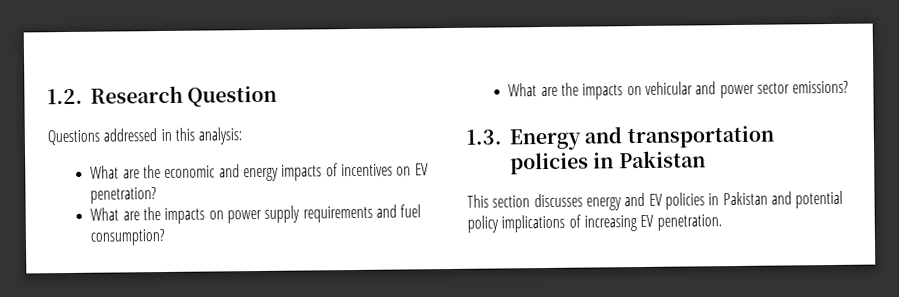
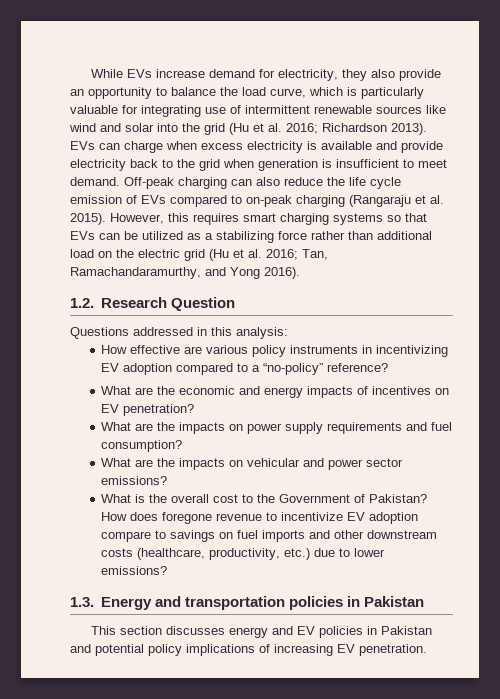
(47, 96) none -> [90,69,441,81] [70,87,424,99] [70,105,446,117] [69,123,427,135] [70,141,443,153] [70,159,447,171] [70,177,401,189] [70,195,444,207] [70,213,427,225] [70,231,432,243] [70,249,328,261] [70,267,300,279] While EVs increase demand for electricity, they also provide an opportunity to balance the load curve, which is particularly valuable for integrating use of intermittent renewable sources like wind and solar into the grid (Hu et al. 2016; Richardson 2013). EVs can charge when excess electricity is available and provide electricity back to the grid when generation is insufficient to meet demand. Off-peak charging can also reduce the life cycle emission of EVs compared to on-peak charging (Rangaraju et al. 2015). However, this requires smart charging systems so that EVs can be utilized as a stabilizing force rather than additional load on the electric grid (Hu et al. 2016; Tan, Ramachandaramurthy, and Yong 2016). //
(243, 136) none -> [101,345,449,357] [101,363,389,375] // How effective are various policy instruments in incentivizing EV adoption compared to a “no-policy” reference?
(850, 87) none -> [101,494,428,503] [101,512,419,524] [101,530,438,542] [101,548,386,560] [101,566,168,575] // What is the overall cost to the Government of Pakistan? How does foregone revenue to incentivize EV adoption compare to savings on fuel imports and other downstream costs (healthcare, productivity, etc.) due to lower emissions?

